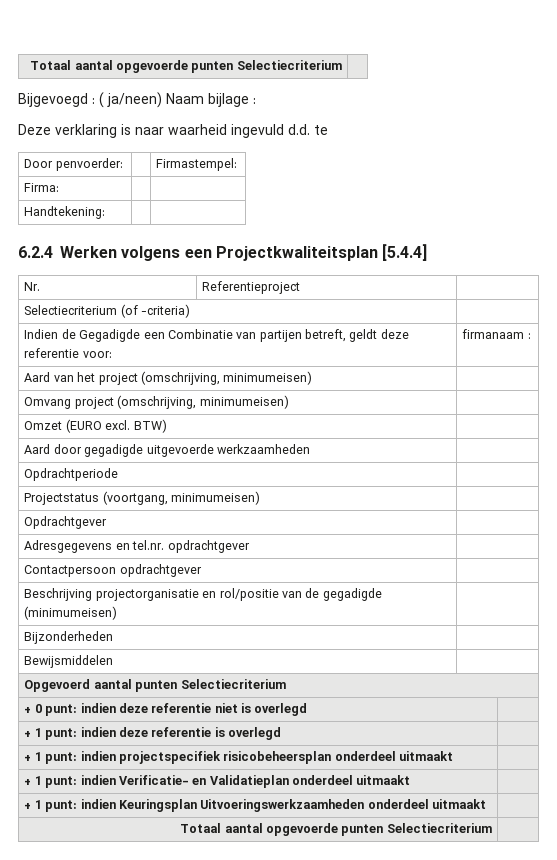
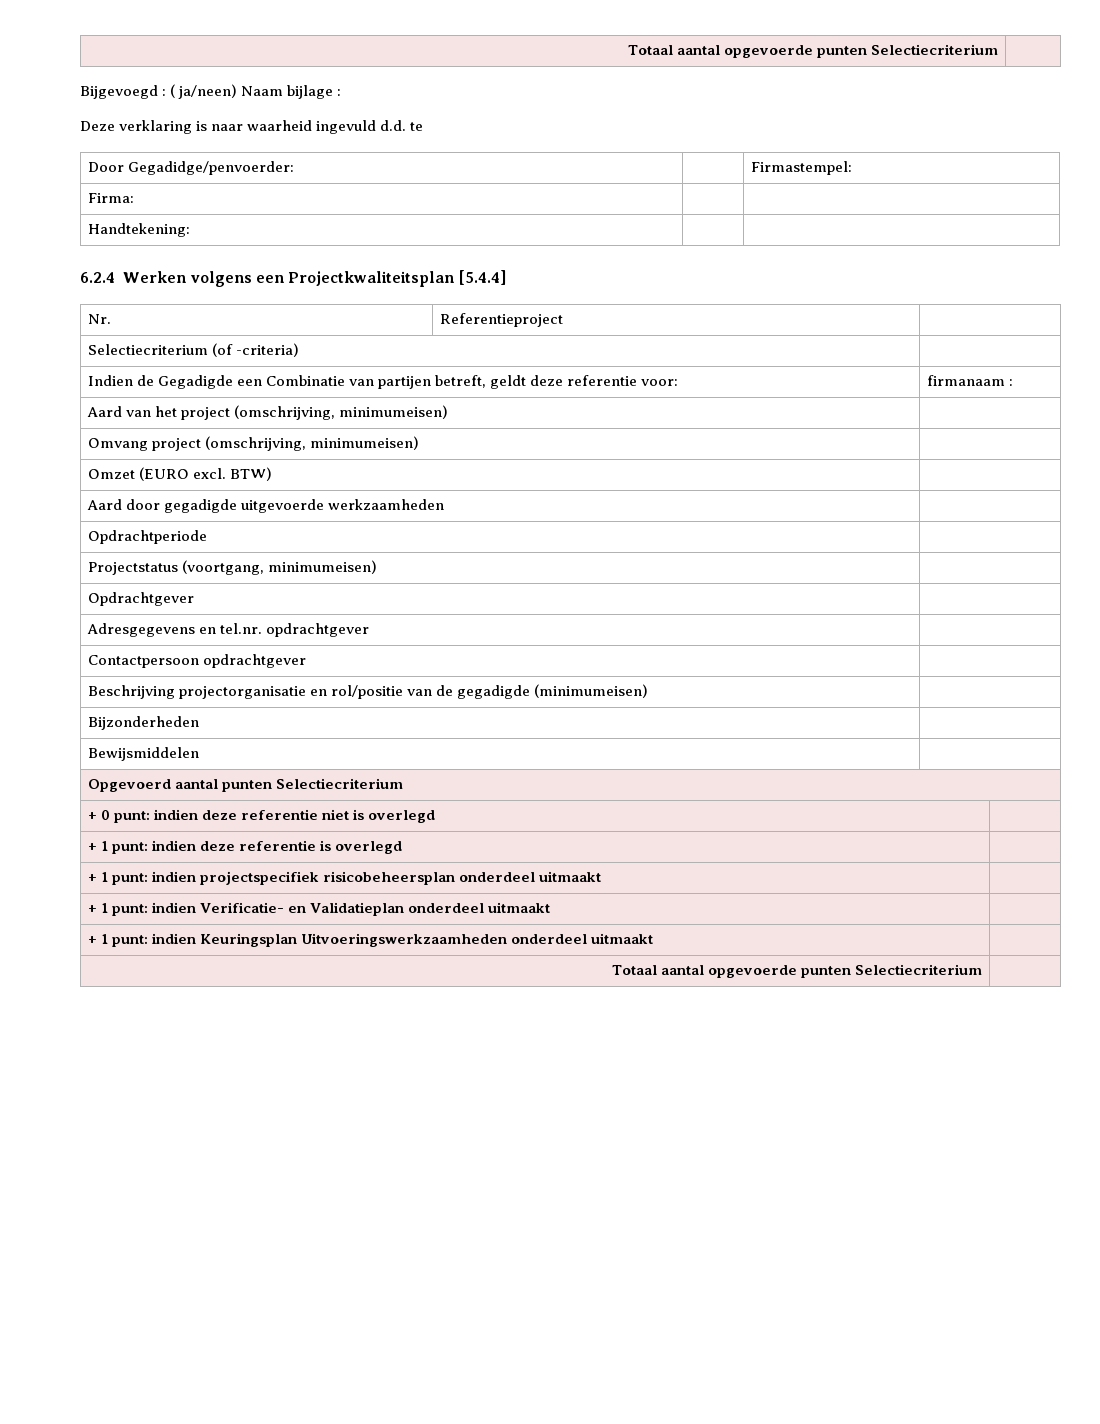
[55,158,123,171] penvoerder: -> [127,161,294,175] Gegadidge/penvoerder:

